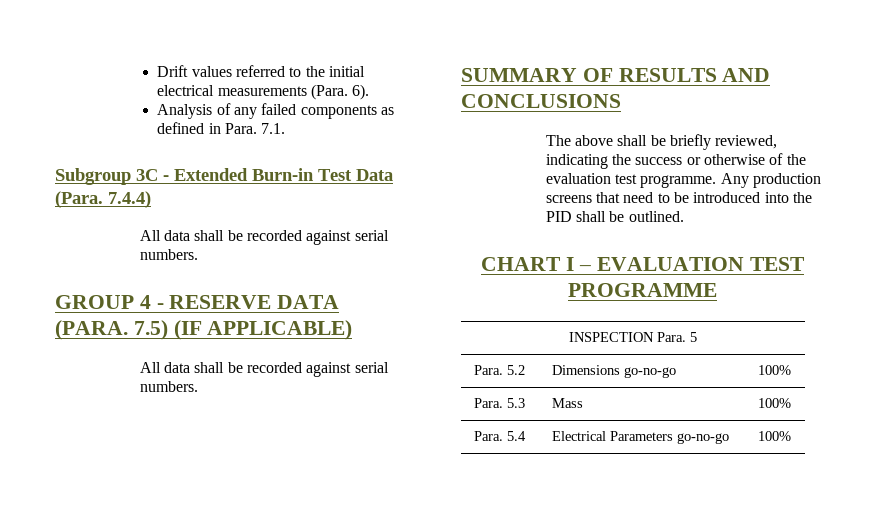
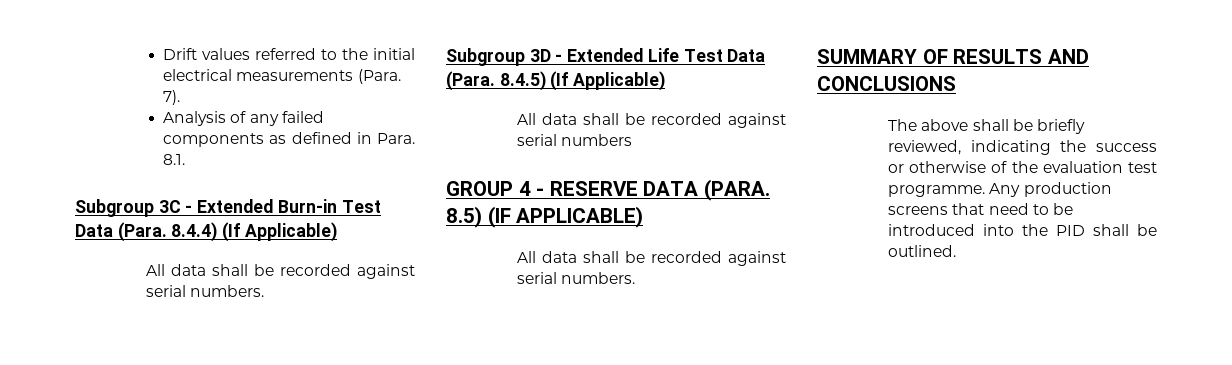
[352,84,370,100] 6). -> [163,90,181,105] 7).
[261,123,286,134] 7.1. -> [163,154,186,165] 8.1.
[108,191,151,208] [139,230,389,245] [139,249,198,260] 7.4.4) // All data shall be recorded against serial numbers. -> [171,222,337,242] [146,264,415,279] [146,285,265,297] [446,48,766,66] [446,71,666,91] [517,113,786,128] [517,134,633,146] 8.4.4) (If Applicable) // All data shall be recorded against serial numbers. // Subgroup 3D - Extended Life Test Data (Para. 8.4.5) (If Applicable) // All data shall be recorded against serial numbers
[133,320,168,340] 7.5) -> [446,206,482,228] 8.5)
[481,257,805,271] [568,283,717,297] [569,332,697,342] [473,365,525,375] [551,365,676,378] [758,365,791,375] [473,398,525,408] [551,398,583,408] [758,398,791,408] [473,431,526,441] [551,431,729,444] [758,431,791,441] // CHART I – EVALUATION TEST PROGRAMME // INSPECTION Para. 5 // Para. 5.2 | Dimensions go-no-go | 100% // Para. 5.3 | Mass | 100% // Para. 5.4 | Electrical Parameters go-no-go | 100% -> (957, 251) none

